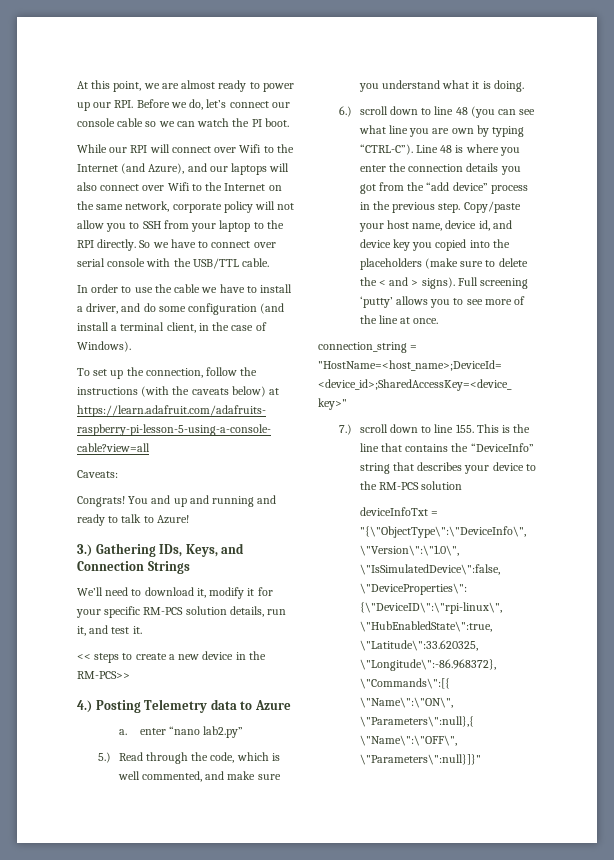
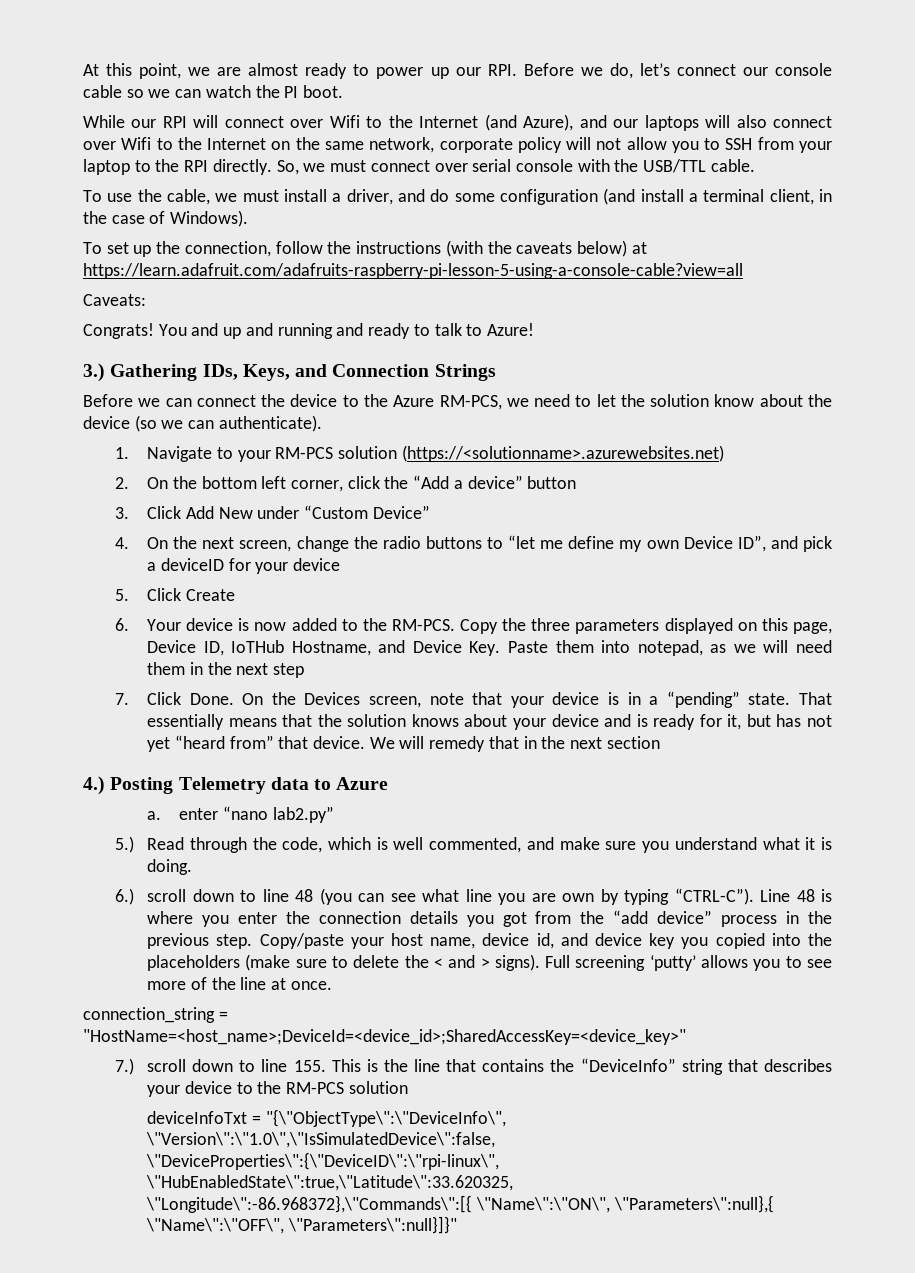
[139,239,209,248] So we have to -> [276,160,367,175] So, we must
[77,284,257,293] In order to use the cable we have to -> [83,189,279,205] To use the cable, we must
[77,587,273,599] [76,606,287,618] [77,625,142,636] [77,651,266,663] [77,671,130,679] We’ll need to download it, modify it for your specific RM-PCS solution details, run it, and test it. // << steps to create a new device in the RM-PCS>> -> [83,394,833,410] [83,415,322,432] [115,445,724,462] [115,475,577,492] [115,505,430,519] [115,535,832,552] [147,558,340,574] [115,588,235,601] [115,618,832,634] [147,640,833,656] [147,662,304,678] [115,691,832,708] [147,714,832,730] [147,735,660,752] Before we can connect the device to the Azure RM-PCS, we need to let the solution know about the device (so we can authenticate). // 1. Navigate to your RM-PCS solution (https://<solutionname>.azurewebsites.net) // 2. On the bottom left corner, click the “Add a device” button // 3. Click Add New under “Custom Device” // 4. On the next screen, change the radio buttons to “let me define my own Device ID”, and pick a deviceID for your device // 5. Click Create // 6. Your device is now added to the RM-PCS. Copy the three parameters displayed on this page, Device ID, IoTHub Hostname, and Device Key. Paste them into notepad, as we will need them in the next step // 7. Click Done. On the Devices screen, note that your device is in a “pending” state. That essentially means that the solution knows about your device and is ready for it, but has not yet “heard from” that device. We will remedy that in the next section

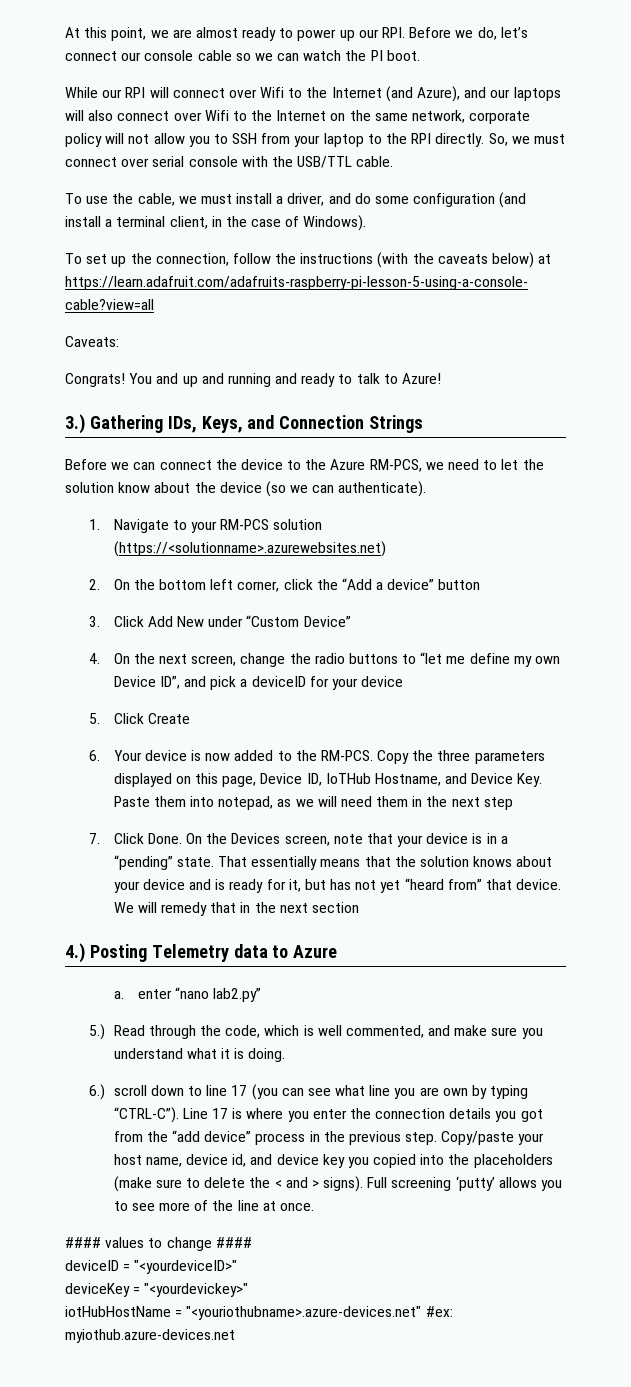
[295,889,314,902] 48 -> [231,1085,248,1096] 17
[796,889,815,902] 48 -> [211,1108,228,1119] 17
[83,1007,228,1023] [83,1029,686,1045] [115,1058,832,1075] [147,1081,408,1097] [147,1109,506,1127] [146,1132,496,1148] [146,1152,500,1170] [146,1175,514,1191] [146,1195,774,1213] [146,1216,457,1234] connection_string = "HostName=<host_name>;DeviceId=<device_id>;SharedAccessKey=<device_key>" // 7.) scroll down to line 155. This is the line that contains the “DeviceInfo” string that describes your device to the RM-PCS solution // deviceInfoTxt = "{\"ObjectType\":\"DeviceInfo\", \"Version\":\"1.0\",\"IsSimulatedDevice\":false, \"DeviceProperties\":{\"DeviceID\":\"rpi-linux\", \"HubEnabledState\":true,\"Latitude\":33.620325, \"Longitude\":-86.968372},\"Commands\":[{ \"Name\":\"ON\", \"Parameters\":null},{ \"Name\":\"OFF\", \"Parameters\":null}]}" -> [65,1237,252,1251] [65,1260,238,1274] [65,1283,249,1297] [65,1306,453,1320] [65,1329,235,1343] #### values to change #### // deviceID = "<yourdeviceID>" // deviceKey = "<yourdevickey>" // iotHubHostName = "<youriothubname>.azure-devices.net" #ex: myiothub.azure-devices.net

